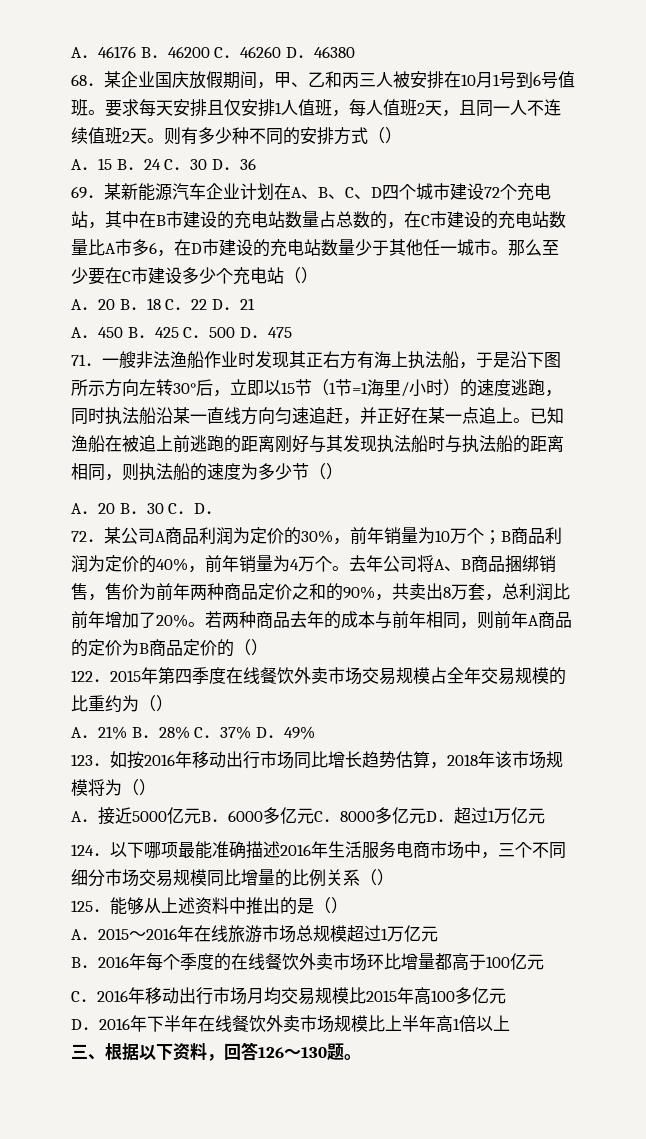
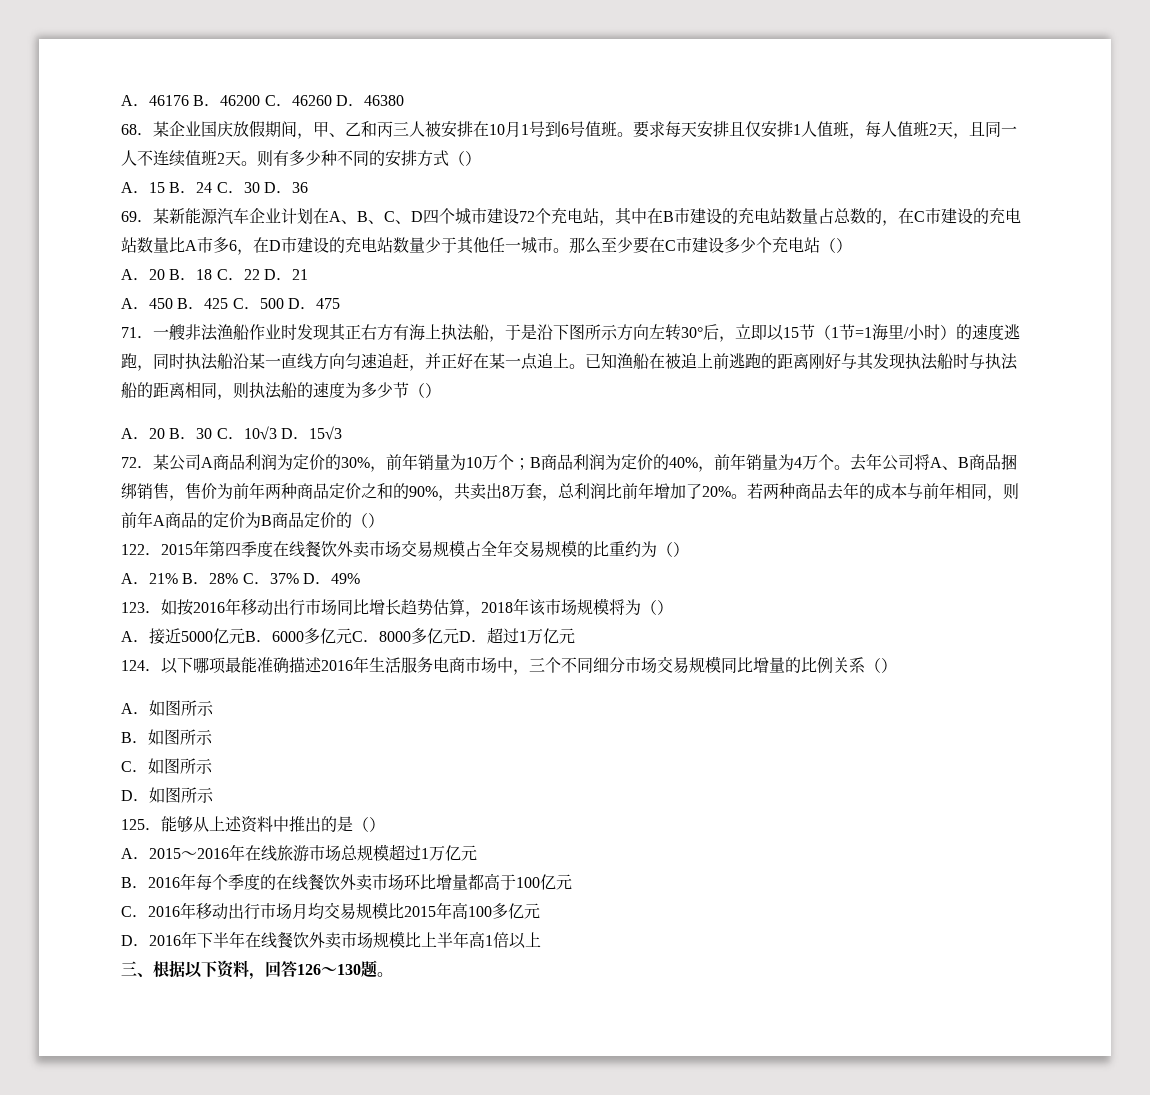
[194,503,223,514] D． -> [243,426,342,440] 10√3 D．15√3
(394, 877) none -> [121,700,214,716] [121,729,213,745] [121,758,213,774] [121,787,214,803] // A．如图所示 // B．如图所示 // C．如图所示 // D．如图所示

